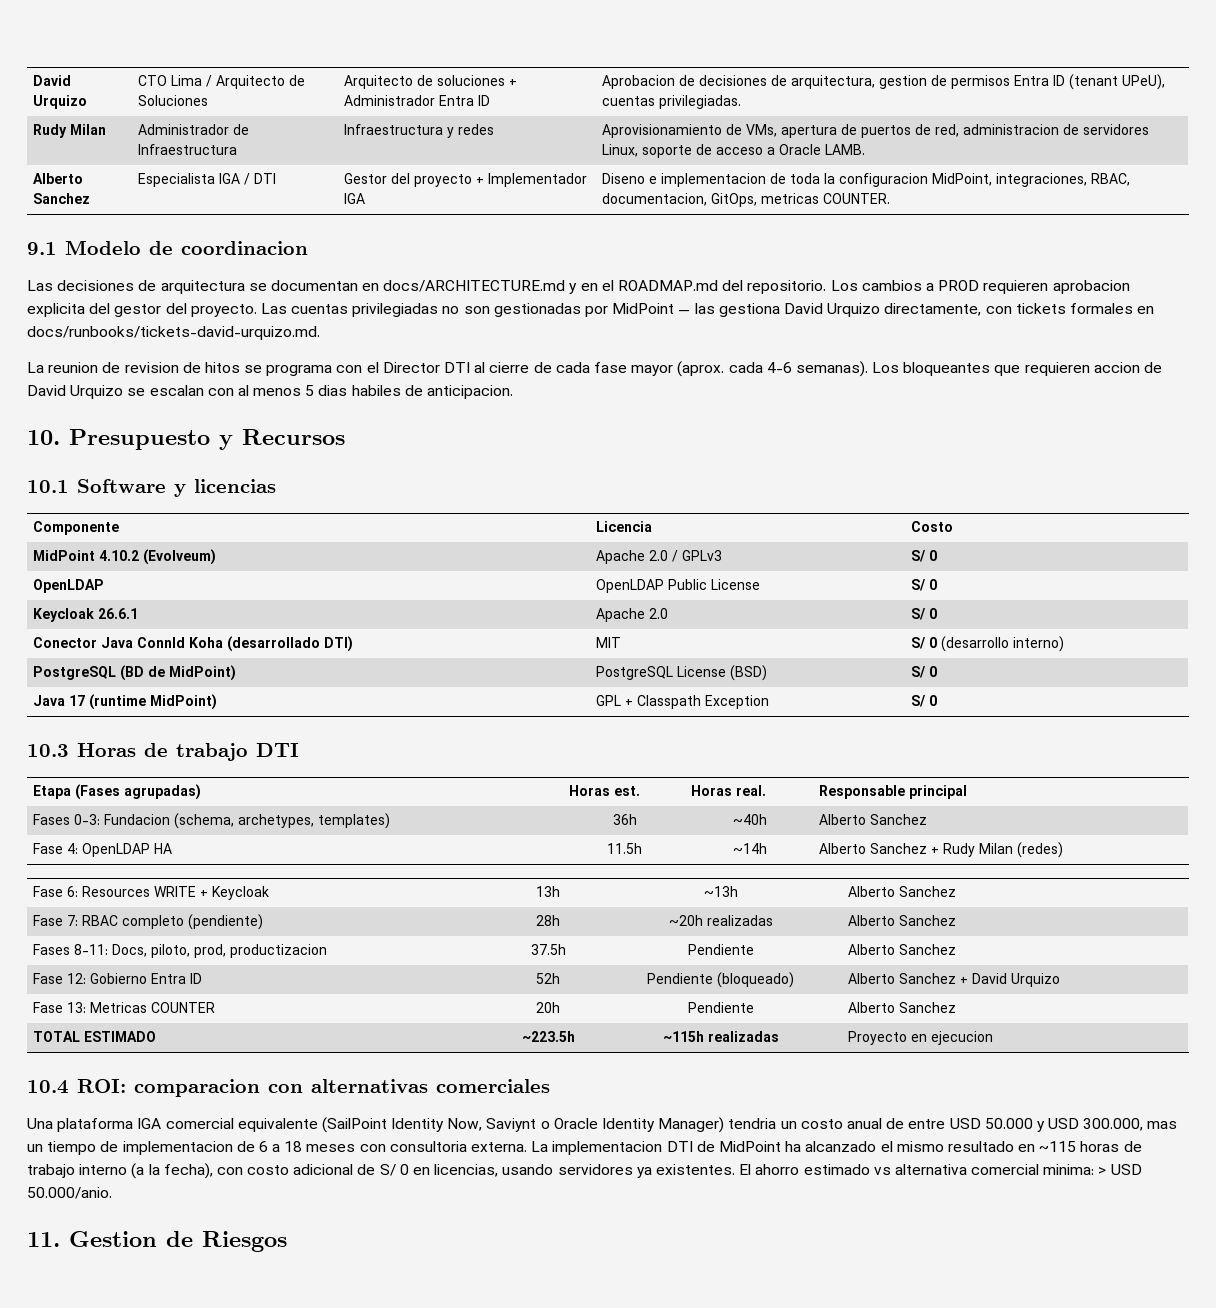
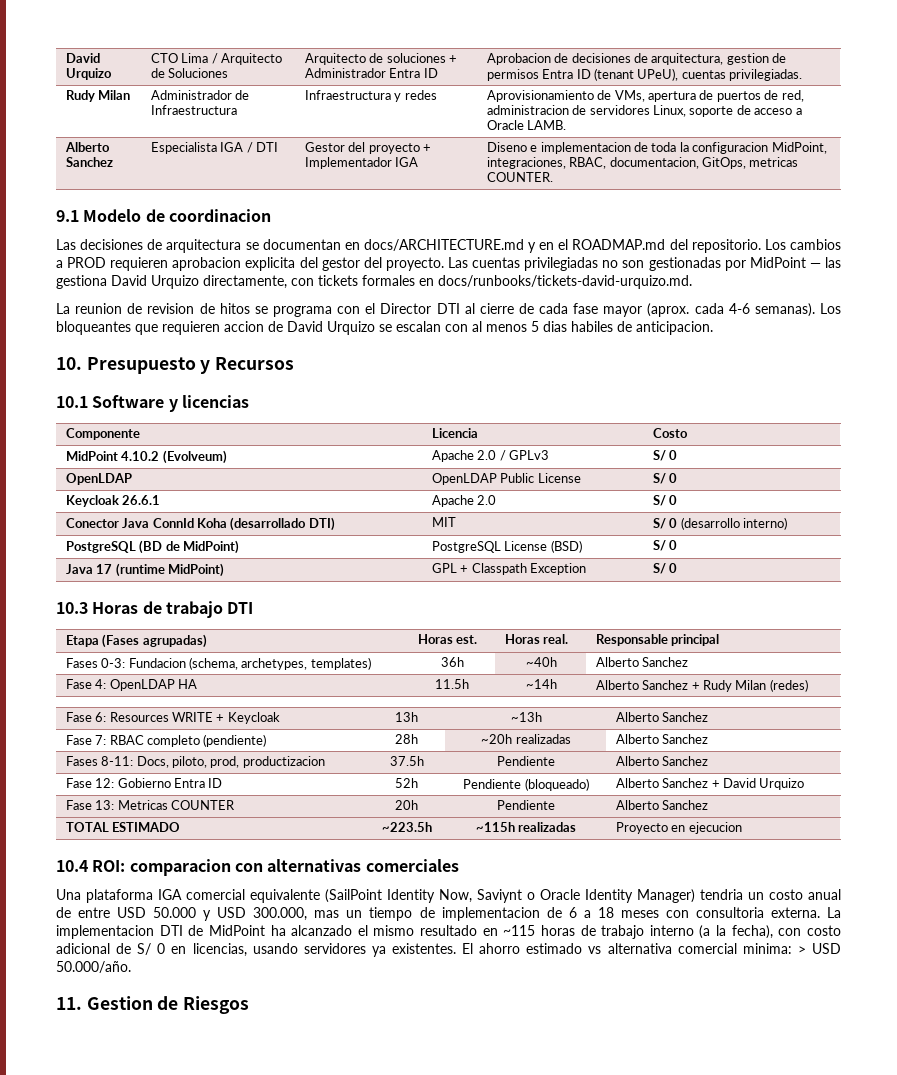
[27,1187,112,1199] 50.000/anio. -> [56,961,131,973] 50.000/año.

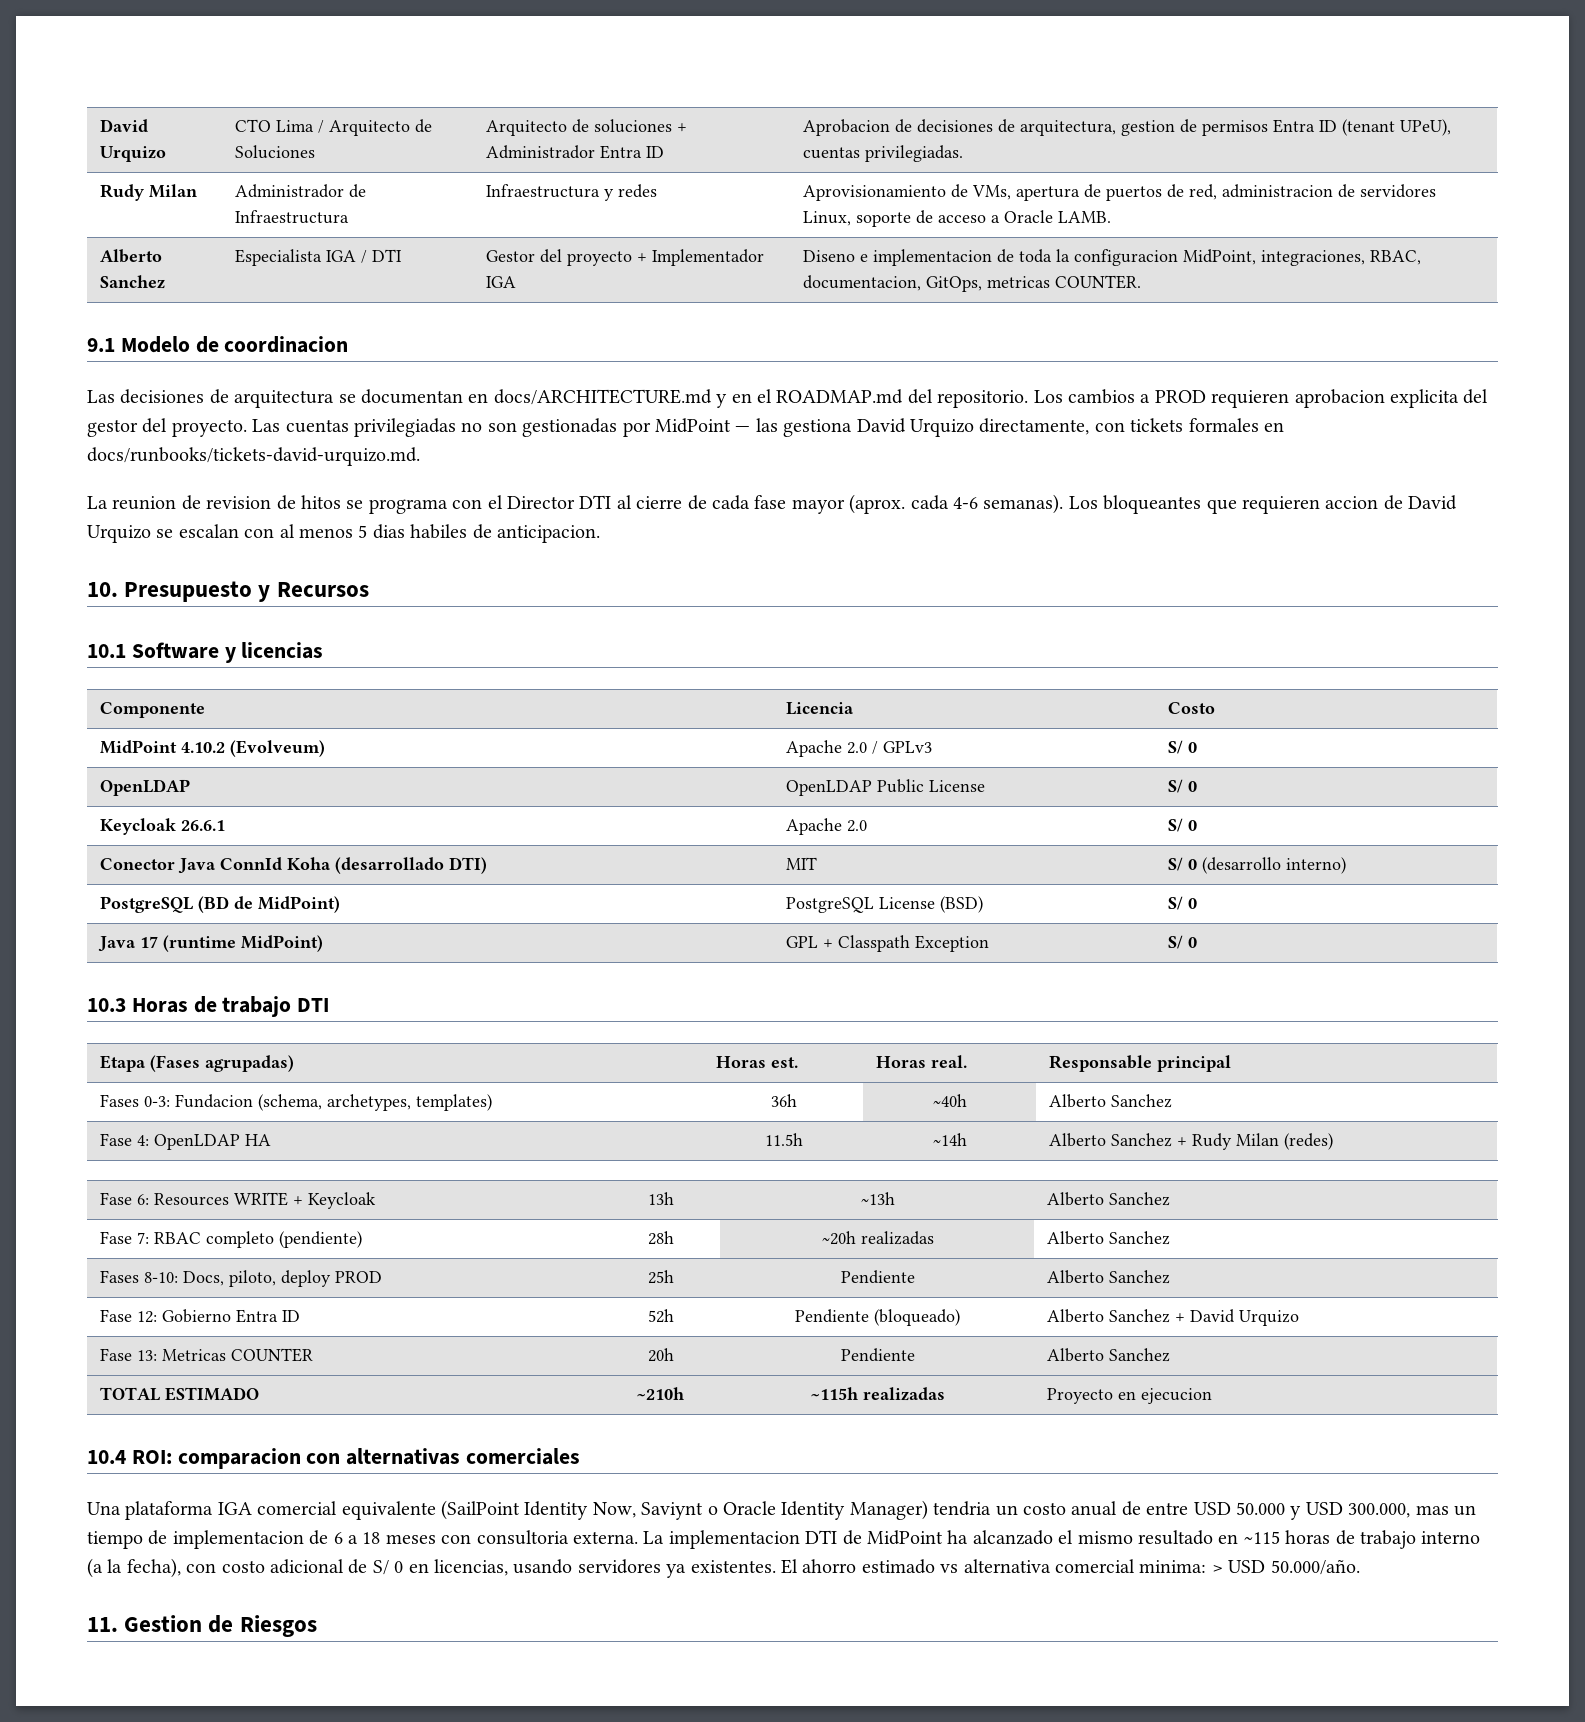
[101,756,134,766] 8-11: -> [143,1272,178,1283] 8-10:
[210,756,325,768] [389,756,424,766] prod, productizacion | 37.5h -> [280,1270,382,1287] [647,1270,674,1284] deploy PROD | 25h
[381,822,432,832] ~223.5h -> [637,1387,684,1400] ~210h

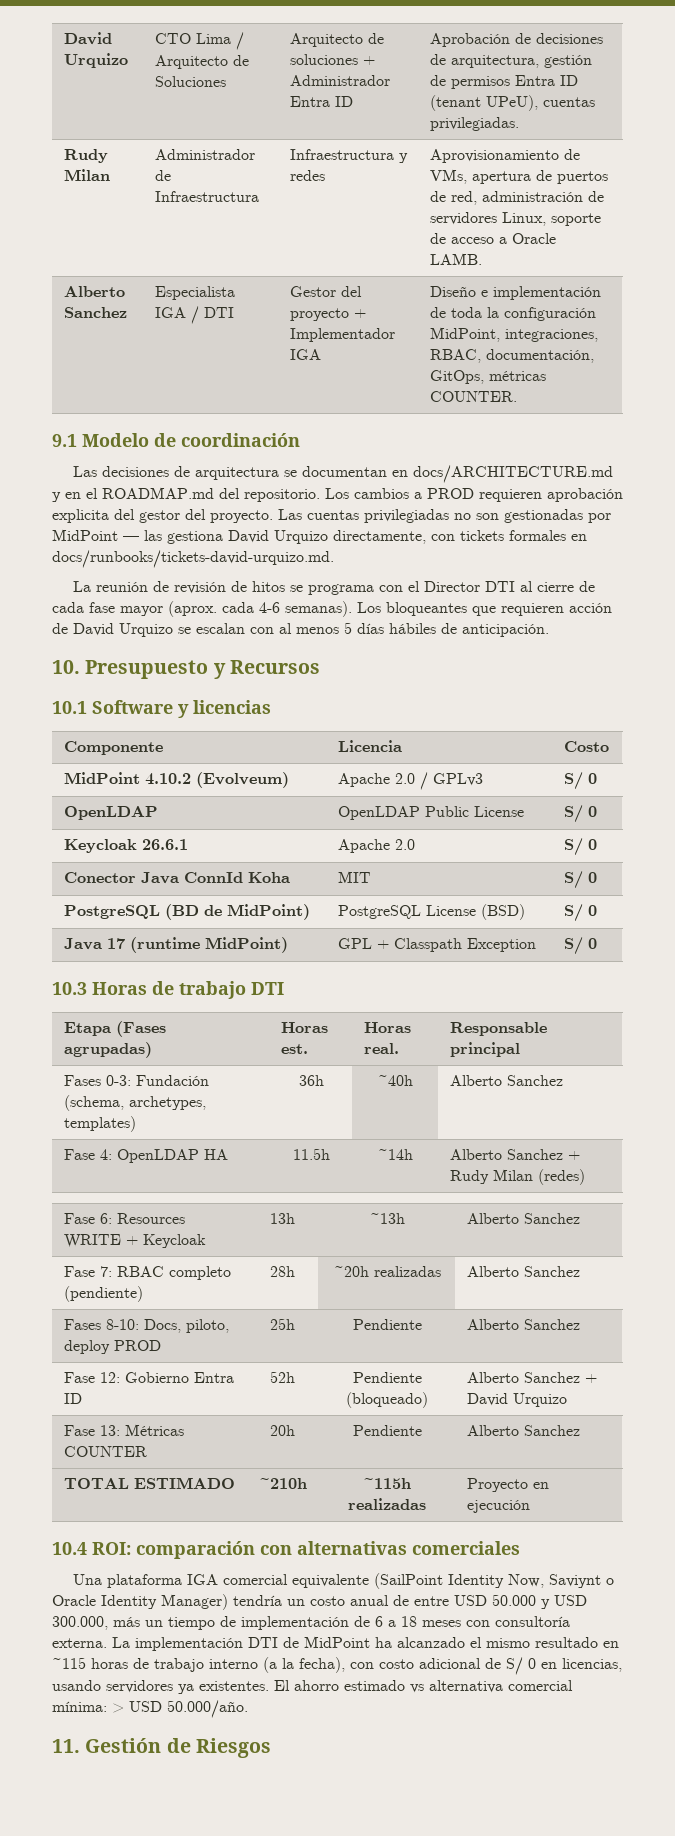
[802,119,890,136] Aprobacion -> [429,33,510,47] Aprobación
[1120,120,1175,136] gestion -> [543,55,592,68] gestión
[1221,184,1333,198] administracion -> [481,191,583,202] administración
[802,249,992,266] Diseno e implementacion -> [429,286,601,300] Diseño e implementación
[1073,249,1178,266] configuracion -> [503,307,596,321] configuración
[802,275,1050,292] documentacion, GitOps, metricas -> [485,349,594,363] [429,370,546,384] documentación, GitOps, métricas
[224,336,349,353] coordinacion -> [181,433,300,447] coordinación
[1294,389,1385,408] aprobacion -> [547,488,623,502] aprobación
[112,495,272,510] reunion de revision -> [96,581,227,594] reunión de revisión
[1325,496,1379,509] accion -> [569,603,612,613] acción
[372,524,600,543] dias habiles de anticipacion. -> [357,623,549,637] días hábiles de anticipación.
[334,857,487,874] (desarrollado DTI) -> (290, 877) none
[1201,857,1346,874] (desarrollo interno) -> (597, 877) none
[174,1094,253,1108] Fundacion -> [135,1075,209,1086] Fundación
[161,1349,226,1361] Metricas -> [124,1424,184,1436] Métricas
[1140,1388,1212,1404] ejecucion -> [466,1500,530,1513] ejecución
[177,1448,301,1469] comparacion -> [136,1541,255,1559] comparación
[933,1501,992,1516] tendria -> [233,1595,282,1606] tendría
[1415,1505,1449,1515] mas -> [113,1617,140,1627] más
[172,1530,304,1549] implementacion -> [241,1616,349,1630] implementación
[476,1530,569,1545] consultoria -> [495,1616,570,1627] consultoría
[668,1530,800,1549] implementacion -> [135,1637,243,1651] implementación
[1139,1560,1207,1573] minima: -> [52,1701,107,1712] mínima:
[124,1615,203,1632] Gestion -> [85,1738,162,1753] Gestión

